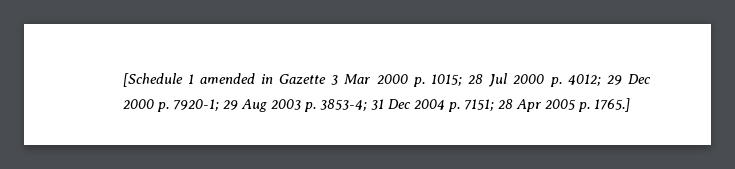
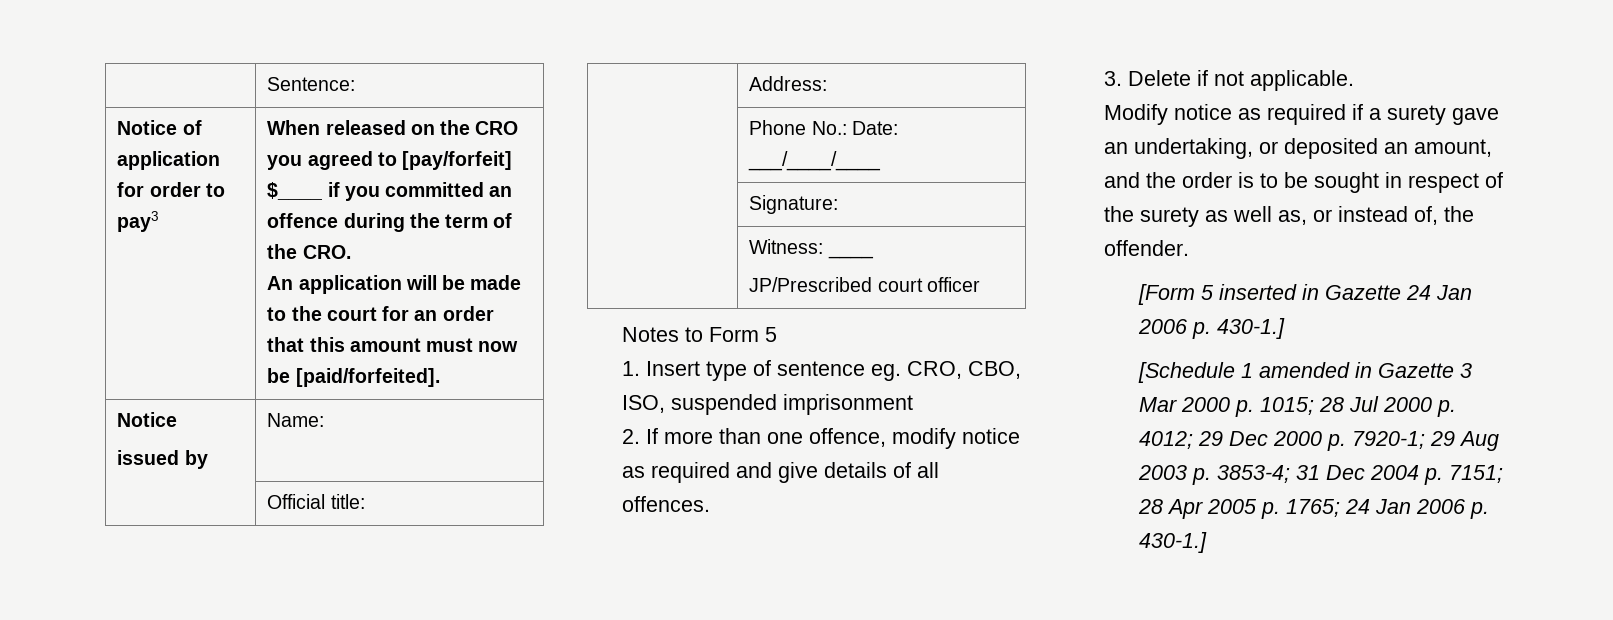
(122, 80) none -> [267,77,356,91] [117,120,202,135] [117,151,221,170] [117,182,225,197] [117,211,160,232] [267,120,519,135] [267,151,513,170] [267,182,513,201] [267,213,513,232] [267,244,351,259] [267,275,522,294] [267,306,494,321] [267,337,519,352] [267,368,440,387] [117,412,178,427] [117,450,208,469] [267,413,325,427] [267,494,365,509] [749,76,828,91] [749,120,898,135] [748,151,882,171] [749,195,839,214] [749,239,824,254] [827,254,874,259] [749,277,980,292] [622,327,778,342] [622,360,1022,381] [622,394,914,415] [622,428,1021,449] [622,462,940,483] [622,496,711,512] [1104,70,1355,91] [1104,104,1500,125] [1104,138,1493,159] [1104,172,1504,193] [1104,206,1475,227] [1104,240,1190,256] [1138,284,1473,305] [1138,318,1286,339] | Sentence: // Notice of application for order to pay3 | When released on the CRO you agreed to [pay/forfeit] $____ if you committed an offence during the term of the CRO. // An application will be made to the court for an order that this amount must now be [paid/forfeited]. // Notice // issued by | Name: // | Official title: // | Address: // | Phone No.: Date: ___/____/____ // | Signature: // | Witness: ____ // JP/Prescribed court officer // Notes to Form 5 // 1. Insert type of sentence eg. CRO, CBO, ISO, suspended imprisonment // 2. If more than one offence, modify notice as required and give details of all offences. // 3. Delete if not applicable. // Modify notice as required if a surety gave an undertaking, or deposited an amount, and the order is to be sought in respect of the surety as well as, or instead of, the offender. // [Form 5 inserted in Gazette 24 Jan 2006 p. 430-1.] //
[593,98,630,112] 1765.] -> [1286,499,1490,519] [1139,532,1208,553] 1765; 24 Jan 2006 p. 430-1.]

